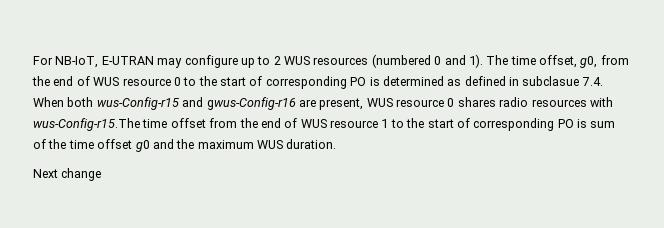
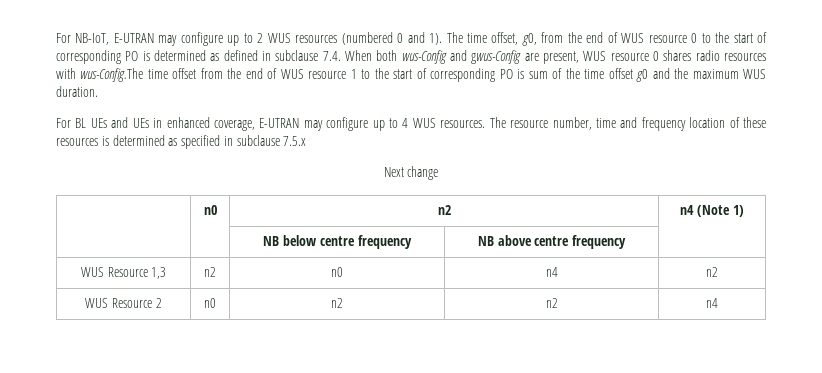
[522,76,580,86] subclasue -> [275,50,319,61] subclause
[96,97,296,110] wus-Config-r15 and gwus-Config-r16 -> [401,50,522,64] wus-Config and gwus-Config
[33,118,140,131] wus-Config-r15.The -> [80,68,144,82] wus-Config.The
[33,168,102,181] Next change -> [56,117,766,131] [56,135,307,149] [383,166,439,180] [203,205,217,215] [437,205,451,215] [680,205,744,217] [263,235,412,249] [477,235,627,249] [80,267,167,279] [204,267,216,277] [331,267,343,277] [545,267,558,277] [706,267,718,277] [85,298,162,308] [204,298,216,308] [331,298,343,308] [545,298,558,308] [706,298,718,308] For BL UEs and UEs in enhanced coverage, E-UTRAN may configure up to 4 WUS resources. The resource number, time and frequency location of these resources is determined as specified in subclause 7.5.x // Next change // | n0 | n2 | n4 (Note 1) // | | NB below centre frequency | NB above centre frequency | // WUS Resource 1,3 | n2 | n0 | n4 | n2 // WUS Resource 2 | n0 | n2 | n2 | n4

